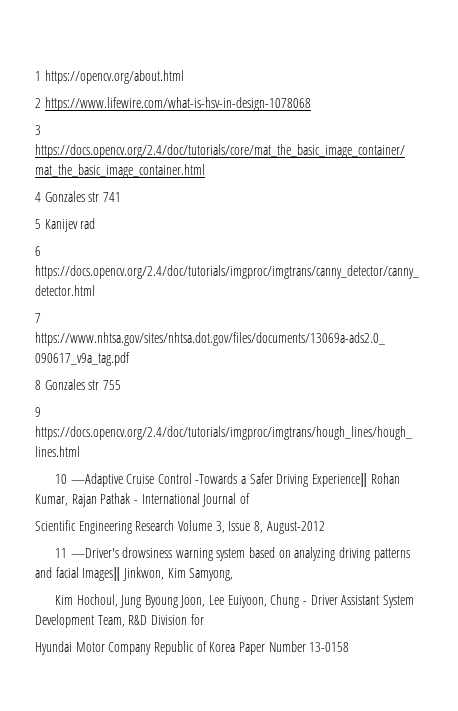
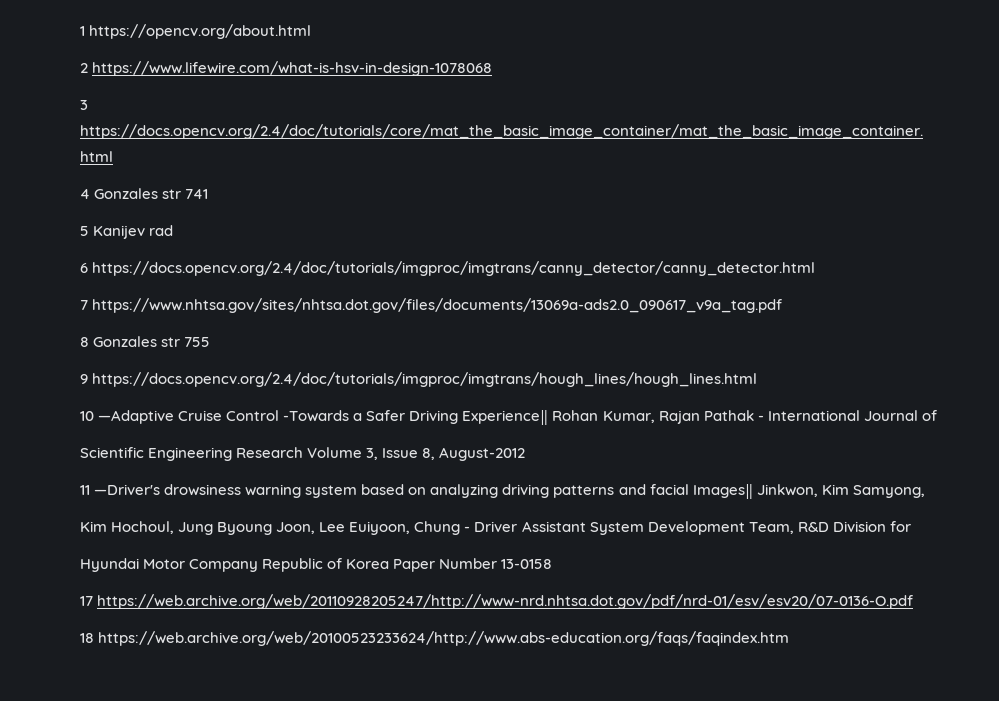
(350, 647) none -> [80,594,914,609] [80,631,790,646] // 17 https://web.archive.org/web/20110928205247/http://www-nrd.nhtsa.dot.gov/pdf/nrd-01/esv/esv20/07-0136-O.pdf // 18 https://web.archive.org/web/20100523233624/http://www.abs-education.org/faqs/faqindex.htm

